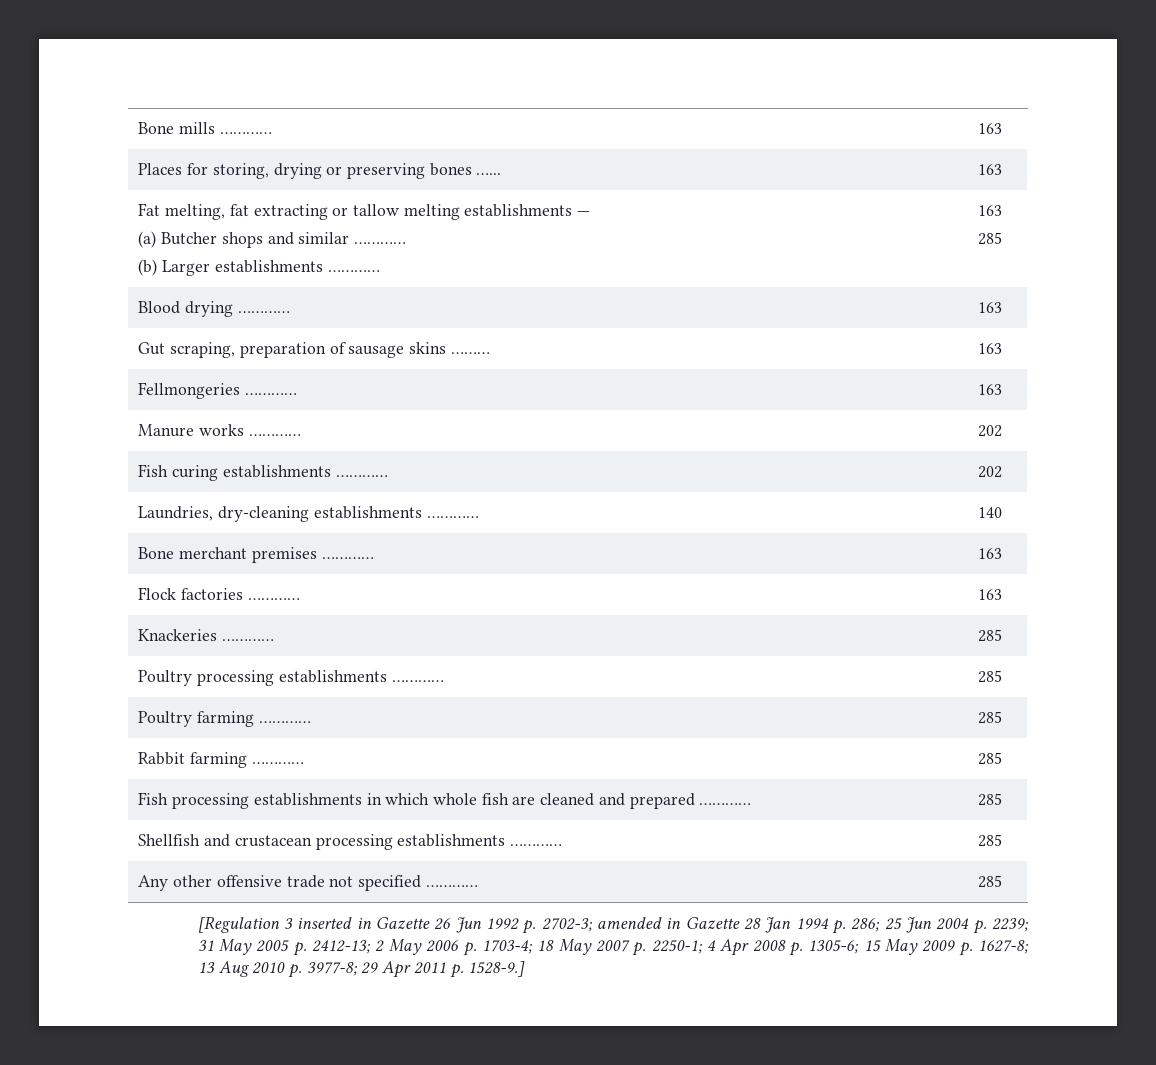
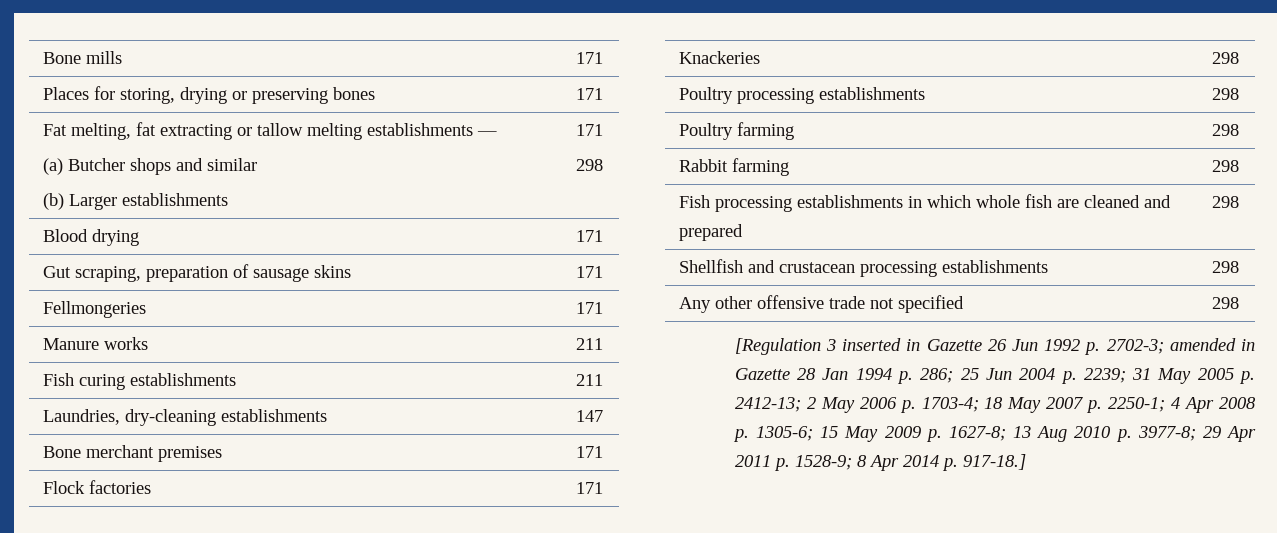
[219,132,272,134] [978,123,1003,134] ………… | 163 -> [575,52,603,64] | 171
[476,173,502,175] [978,164,1003,175] …... | 163 -> [575,88,603,100] | 171
[353,242,406,244] ………… -> (257, 164) none
[327,270,380,272] [978,205,1003,216] [978,232,1003,245] ………… | 163 // 285 -> [575,124,603,136] [575,159,603,171] | 171 // 298
[237,311,290,313] [978,302,1003,313] ………… | 163 -> [575,230,603,242] | 171
[450,352,490,354] [978,343,1003,354] ……… | 163 -> [575,266,603,278] | 171
[245,393,298,395] [978,384,1003,395] ………… | 163 -> [575,302,603,314] | 171
[248,434,301,436] [978,425,1003,437] ………… | 202 -> [575,338,603,350] | 211
[335,475,388,477] [978,466,1003,478] ………… | 202 -> [575,374,603,386] | 211
[426,516,479,518] [978,507,1003,518] ………… | 140 -> [575,410,603,422] | 147
[321,557,374,559] [978,548,1003,559] ………… | 163 -> [575,446,603,458] | 171
[247,598,300,600] [978,589,1003,600] ………… | 163 -> [575,482,603,494] | 171
[222,639,275,641] [978,629,1003,642] ………… | 285 -> [1211,52,1239,64] | 298
[391,680,444,682] [978,670,1003,683] ………… | 285 -> [1211,88,1239,100] | 298
[258,721,311,723] [978,711,1003,724] ………… | 285 -> [1211,124,1239,136] | 298
[251,762,304,764] [978,752,1003,765] ………… | 285 -> [1211,160,1239,172] | 298
[699,803,752,805] [978,793,1003,806] ………… | 285 -> [1211,196,1239,208] | 298
[509,844,562,846] [978,834,1003,847] ………… | 285 -> [1211,261,1239,273] | 298
[425,885,478,887] [978,875,1003,888] ………… | 285 -> [1211,297,1239,309] | 298
[468,961,526,977] 1528-9.] -> [794,454,1026,471] 1528-9; 8 Apr 2014 p. 917-18.]

